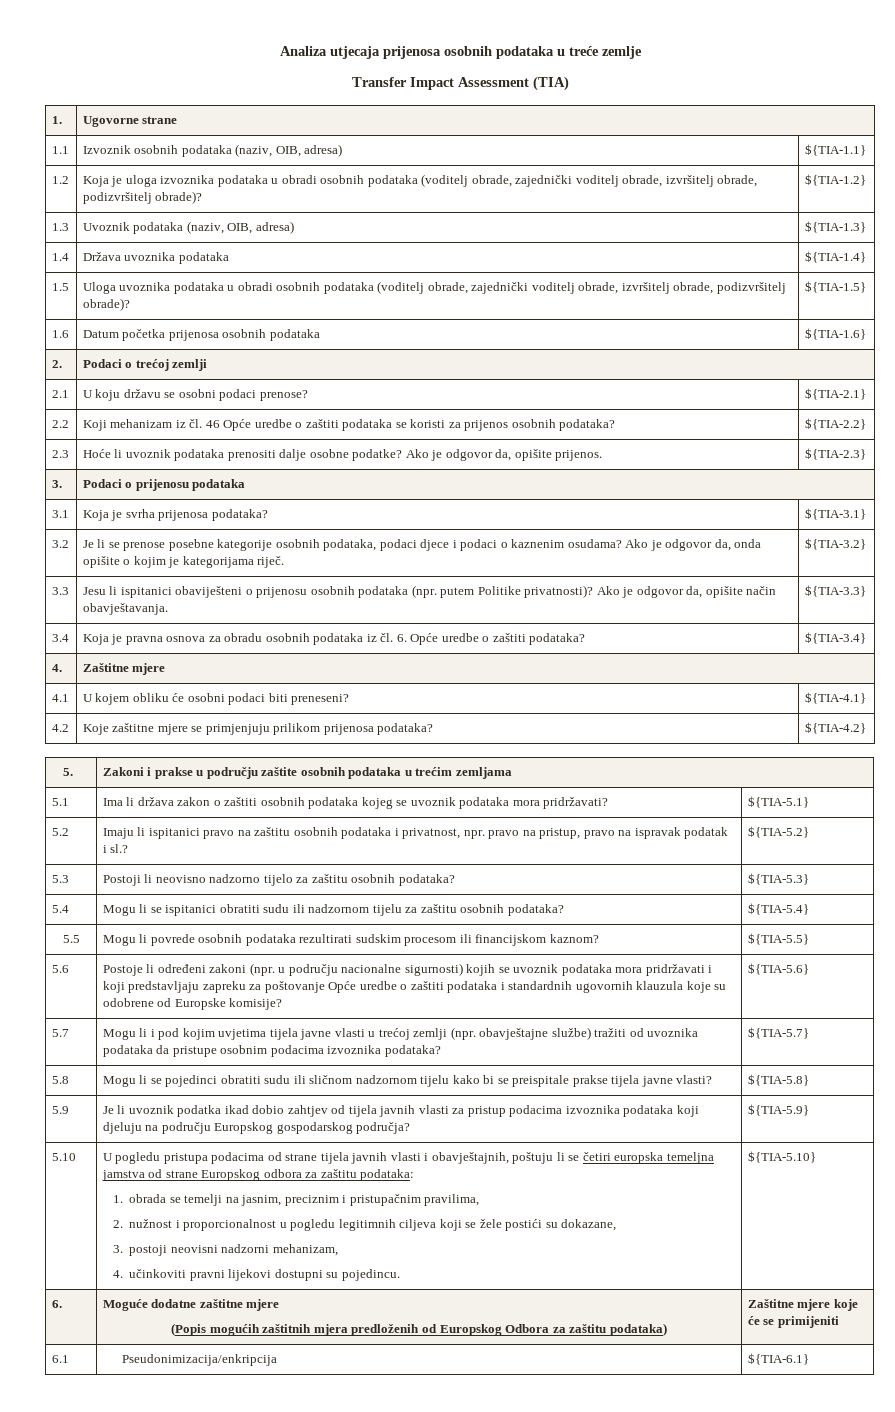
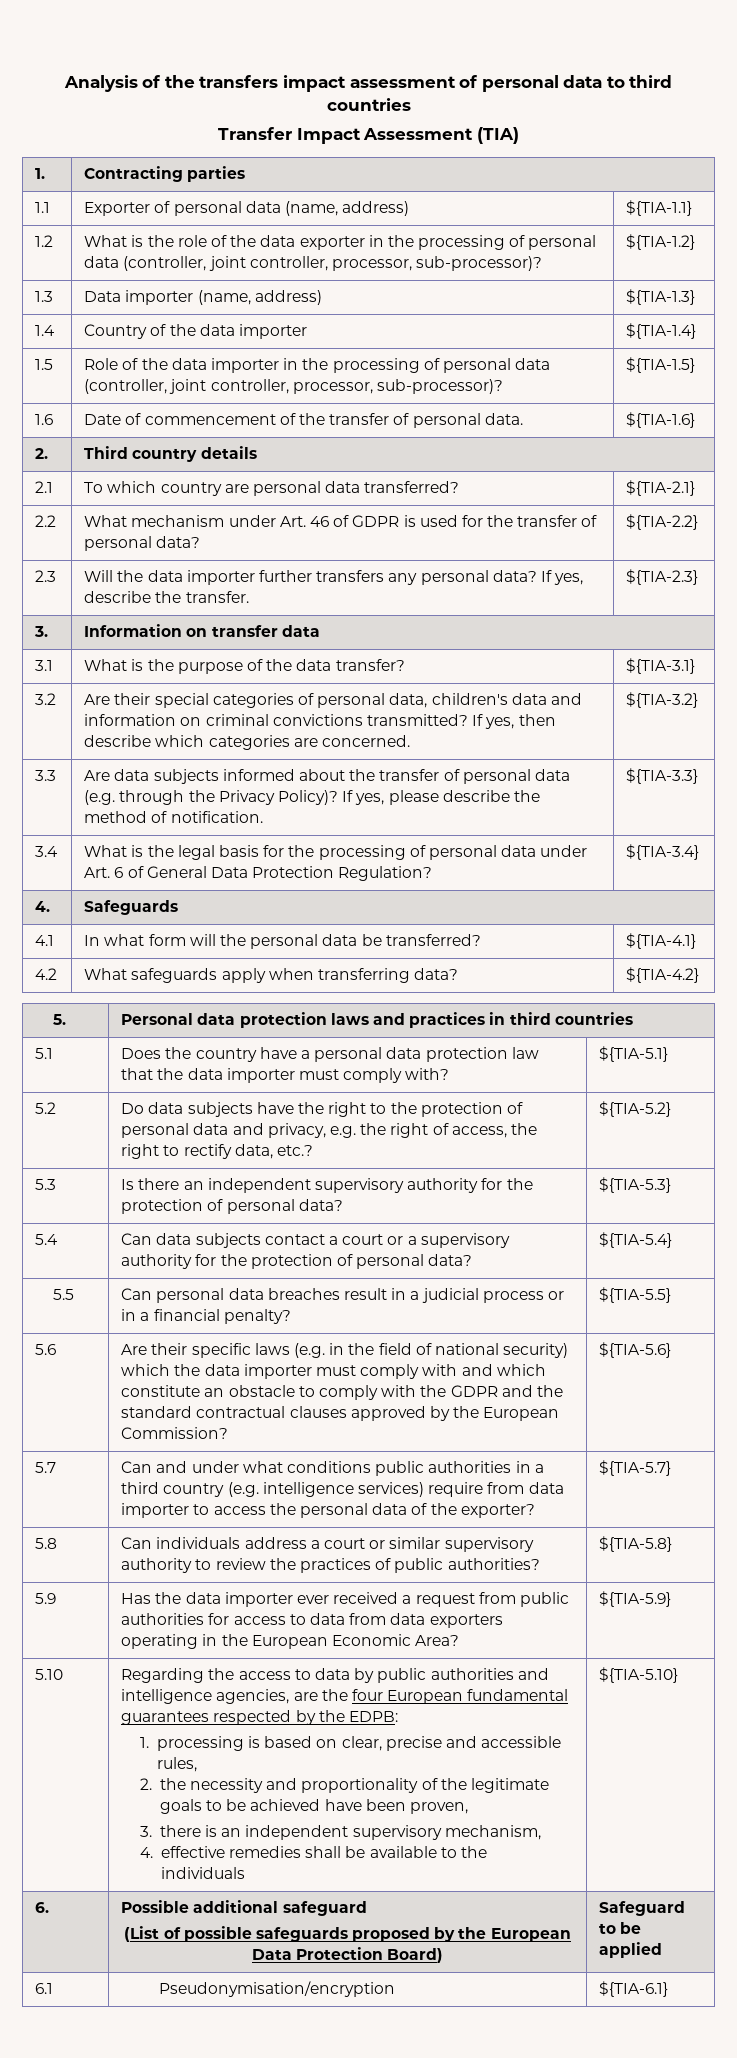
[279,46,642,59] Analiza utjecaja prijenosa osobnih podataka u treće zemlje -> [63,75,673,92] [326,98,411,111] Analysis of the transfers impact assessment of personal data to third countries
[82,116,178,127] Ugovorne strane -> [84,166,246,182] Contracting parties
[82,144,343,157] [804,144,866,156] [51,176,69,184] [82,174,758,187] [82,191,203,204] [804,174,866,186] [51,223,69,231] [82,221,294,234] [804,221,866,233] [51,253,69,261] [82,252,229,264] [804,251,866,263] [51,283,69,291] [82,281,786,294] [82,298,130,311] [804,281,866,293] [51,330,69,338] [82,329,320,341] [804,328,866,340] [51,360,62,368] [82,359,208,371] [51,390,69,398] [82,389,308,401] [804,388,866,400] [51,420,69,428] [82,419,616,431] [804,418,866,430] [51,450,69,458] [82,449,603,461] [804,448,866,460] [51,480,62,488] [82,479,246,491] [51,510,69,518] [82,509,268,521] [804,508,866,520] [51,540,69,548] [82,539,762,551] [82,556,285,568] [804,538,866,550] [51,587,69,595] [82,585,777,598] [82,603,168,615] [804,585,866,597] [51,634,69,642] [82,633,586,645] Izvoznik osobnih podataka (naziv, OIB, adresa) | ${TIA-1.1} // 1.2 | Koja je uloga izvoznika podataka u obradi osobnih podataka (voditelj obrade, zajednički voditelj obrade, izvršitelj obrade, podizvršitelj obrade)? | ${TIA-1.2} // 1.3 | Uvoznik podataka (naziv, OIB, adresa) | ${TIA-1.3} // 1.4 | Država uvoznika podataka | ${TIA-1.4} // 1.5 | Uloga uvoznika podataka u obradi osobnih podataka (voditelj obrade, zajednički voditelj obrade, izvršitelj obrade, podizvršitelj obrade)? | ${TIA-1.5} // 1.6 | Datum početka prijenosa osobnih podataka | ${TIA-1.6} // 2. | Podaci o trećoj zemlji // 2.1 | U koju državu se osobni podaci prenose? | ${TIA-2.1} // 2.2 | Koji mehanizam iz čl. 46 Opće uredbe o zaštiti podataka se koristi za prijenos osobnih podataka? | ${TIA-2.2} // 2.3 | Hoće li uvoznik podataka prenositi dalje osobne podatke? Ako je odgovor da, opišite prijenos. | ${TIA-2.3} // 3. | Podaci o prijenosu podataka // 3.1 | Koja je svrha prijenosa podataka? | ${TIA-3.1} // 3.2 | Je li se prenose posebne kategorije osobnih podataka, podaci djece i podaci o kaznenim osudama? Ako je odgovor da, onda opišite o kojim je kategorijama riječ. | ${TIA-3.2} // 3.3 | Jesu li ispitanici obaviješteni o prijenosu osobnih podataka (npr. putem Politike privatnosti)? Ako je odgovor da, opišite način obavještavanja. | ${TIA-3.3} // 3.4 | Koja je pravna osnova za obradu osobnih podataka iz čl. 6. Opće uredbe o zaštiti podataka? -> [84,201,410,216] [626,200,693,216] [35,235,54,247] [84,235,597,250] [84,256,543,271] [626,234,696,250] [35,291,54,302] [84,290,322,305] [626,289,696,305] [35,325,56,336] [84,324,307,339] [626,323,697,339] [35,359,54,370] [84,358,551,373] [84,379,503,394] [626,357,696,373] [35,414,54,425] [84,413,523,428] [626,412,696,428] [35,448,49,459] [84,446,257,462] [35,481,54,493] [84,481,460,496] [626,480,696,496] [35,515,57,527] [84,515,598,527] [84,536,201,551] [626,514,699,530] [35,570,57,582] [84,570,584,585] [84,591,249,603] [626,569,699,585] [34,626,49,637] [84,624,320,637] [35,660,54,671] [84,659,405,674] [626,658,696,674] [35,693,57,705] [84,693,582,708] [84,714,556,729] [84,735,410,750] [626,692,699,708] [35,770,57,781] [84,769,570,784] [84,790,540,805] [84,811,263,823] [626,768,699,784] [35,846,59,857] [84,845,588,860] [84,866,433,881] Exporter of personal data (name, address) | ${TIA-1.1} // 1.2 | What is the role of the data exporter in the processing of personal data (controller, joint controller, processor, sub-processor)? | ${TIA-1.2} // 1.3 | Data importer (name, address) | ${TIA-1.3} // 1.4 | Country of the data importer | ${TIA-1.4} // 1.5 | Role of the data importer in the processing of personal data (controller, joint controller, processor, sub-processor)? | ${TIA-1.5} // 1.6 | Date of commencement of the transfer of personal data. | ${TIA-1.6} // 2. | Third country details // 2.1 | To which country are personal data transferred? | ${TIA-2.1} // 2.2 | What mechanism under Art. 46 of GDPR is used for the transfer of personal data? | ${TIA-2.2} // 2.3 | Will the data importer further transfers any personal data? If yes, describe the transfer. | ${TIA-2.3} // 3. | Information on transfer data // 3.1 | What is the purpose of the data transfer? | ${TIA-3.1} // 3.2 | Are their special categories of personal data, children's data and information on criminal convictions transmitted? If yes, then describe which categories are concerned. | ${TIA-3.2} // 3.3 | Are data subjects informed about the transfer of personal data (e.g. through the Privacy Policy)? If yes, please describe the method of notification. | ${TIA-3.3} // 3.4 | What is the legal basis for the processing of personal data under Art. 6 of General Data Protection Regulation?
[82,663,166,675] Zaštitne mjere -> [84,900,179,915] Safeguards
[82,693,350,705] [804,692,866,704] [51,724,69,732] [82,723,434,735] [804,722,866,734] [63,768,74,776] [102,767,512,779] [51,798,69,806] [102,797,609,809] [747,796,809,808] [51,828,69,836] [102,827,729,839] [102,844,129,853] [747,826,809,838] [51,875,69,883] [102,874,455,886] [747,873,809,885] [51,905,69,913] [102,904,564,916] [747,903,809,915] [63,935,81,943] [102,934,599,946] [747,933,809,945] [51,965,69,973] [102,963,713,976] [102,981,727,993] [102,998,283,1010] [747,963,809,975] [51,1029,69,1037] [102,1027,699,1040] [102,1045,441,1057] [747,1027,809,1039] [51,1076,69,1084] [102,1075,713,1087] [747,1074,809,1086] [51,1106,69,1114] [102,1105,699,1117] [102,1122,411,1134] [747,1104,809,1116] [51,1153,76,1161] [102,1152,714,1164] [101,1169,415,1181] [112,1194,480,1206] [112,1219,617,1231] [112,1244,338,1256] [112,1269,400,1281] [747,1151,816,1163] [51,1300,62,1308] [102,1299,280,1311] [171,1323,667,1336] [747,1299,858,1311] [747,1316,839,1328] U kojem obliku će osobni podaci biti preneseni? | ${TIA-4.1} // 4.2 | Koje zaštitne mjere se primjenjuju prilikom prijenosa podataka? | ${TIA-4.2} // 5. | Zakoni i prakse u području zaštite osobnih podataka u trećim zemljama // 5.1 | Ima li država zakon o zaštiti osobnih podataka kojeg se uvoznik podataka mora pridržavati? | ${TIA-5.1} // 5.2 | Imaju li ispitanici pravo na zaštitu osobnih podataka i privatnost, npr. pravo na pristup, pravo na ispravak podatak i sl.? | ${TIA-5.2} // 5.3 | Postoji li neovisno nadzorno tijelo za zaštitu osobnih podataka? | ${TIA-5.3} // 5.4 | Mogu li se ispitanici obratiti sudu ili nadzornom tijelu za zaštitu osobnih podataka? | ${TIA-5.4} // 5.5 | Mogu li povrede osobnih podataka rezultirati sudskim procesom ili financijskom kaznom? | ${TIA-5.5} // 5.6 | Postoje li određeni zakoni (npr. u području nacionalne sigurnosti) kojih se uvoznik podataka mora pridržavati i koji predstavljaju zapreku za poštovanje Opće uredbe o zaštiti podataka i standardnih ugovornih klauzula koje su odobrene od Europske komisije? | ${TIA-5.6} // 5.7 | Mogu li i pod kojim uvjetima tijela javne vlasti u trećoj zemlji (npr. obavještajne službe) tražiti od uvoznika podataka da pristupe osobnim podacima izvoznika podataka? | ${TIA-5.7} // 5.8 | Mogu li se pojedinci obratiti sudu ili sličnom nadzornom tijelu kako bi se preispitale prakse tijela javne vlasti? | ${TIA-5.8} // 5.9 | Je li uvoznik podatka ikad dobio zahtjev od tijela javnih vlasti za pristup podacima izvoznika podataka koji djeluju na području Europskog gospodarskog područja? | ${TIA-5.9} // 5.10 | U pogledu pristupa podacima od strane tijela javnih vlasti i obavještajnih, poštuju li se četiri europska temeljna jamstva od strane Europskog odbora za zaštitu podataka: // 1. obrada se temelji na jasnim, preciznim i pristupačnim pravilima, // 2. nužnost i proporcionalnost u pogledu legitimnih ciljeva koji se žele postići su dokazane, // 3. postoji neovisni nadzorni mehanizam, // 4. učinkoviti pravni lijekovi dostupni su pojedincu. | ${TIA-5.10} // 6. | Moguće dodatne zaštitne mjere // (Popis mogućih zaštitnih mjera predloženih od Europskog Odbora za zaštitu podataka) | Zaštitne mjere koje će se primijeniti -> [84,934,481,949] [626,933,697,949] [35,968,58,980] [84,968,459,983] [626,967,700,983] [53,1014,67,1025] [121,1012,633,1028] [35,1048,54,1059] [121,1047,539,1062] [121,1068,450,1083] [599,1046,669,1062] [35,1102,57,1114] [121,1102,523,1117] [121,1123,537,1138] [121,1144,313,1159] [599,1101,672,1117] [35,1179,57,1190] [121,1178,533,1193] [121,1199,343,1214] [599,1177,672,1193] [35,1234,59,1245] [121,1233,510,1248] [121,1254,473,1269] [599,1232,673,1248] [53,1289,75,1300] [121,1288,564,1303] [121,1309,291,1324] [599,1287,672,1303] [35,1344,57,1355] [121,1343,569,1358] [121,1364,546,1379] [121,1385,563,1400] [121,1406,560,1421] [121,1427,229,1439] [599,1342,672,1358] [35,1462,57,1473] [121,1461,544,1476] [121,1482,564,1497] [121,1503,535,1518] [599,1460,672,1476] [35,1538,58,1549] [121,1537,534,1552] [121,1558,540,1573] [599,1536,673,1552] [35,1593,57,1604] [121,1592,569,1607] [121,1613,503,1628] [121,1634,460,1649] [599,1591,672,1607] [35,1669,64,1680] [121,1668,549,1683] [121,1689,569,1704] [121,1710,398,1725] [140,1736,562,1751] [156,1757,197,1772] [140,1778,549,1793] [159,1799,468,1814] [140,1825,541,1840] [140,1846,487,1858] [160,1867,245,1879] [599,1667,679,1683] [35,1902,50,1913] [121,1900,367,1916] [124,1926,571,1942] [251,1947,444,1963] [599,1901,686,1916] [599,1922,642,1934] [599,1942,663,1958] In what form will the personal data be transferred? | ${TIA-4.1} // 4.2 | What safeguards apply when transferring data? | ${TIA-4.2} // 5. | Personal data protection laws and practices in third countries // 5.1 | Does the country have a personal data protection law that the data importer must comply with? | ${TIA-5.1} // 5.2 | Do data subjects have the right to the protection of personal data and privacy, e.g. the right of access, the right to rectify data, etc.? | ${TIA-5.2} // 5.3 | Is there an independent supervisory authority for the protection of personal data? | ${TIA-5.3} // 5.4 | Can data subjects contact a court or a supervisory authority for the protection of personal data? | ${TIA-5.4} // 5.5 | Can personal data breaches result in a judicial process or in a financial penalty? | ${TIA-5.5} // 5.6 | Are their specific laws (e.g. in the field of national security) which the data importer must comply with and which constitute an obstacle to comply with the GDPR and the standard contractual clauses approved by the European Commission? | ${TIA-5.6} // 5.7 | Can and under what conditions public authorities in a third country (e.g. intelligence services) require from data importer to access the personal data of the exporter? | ${TIA-5.7} // 5.8 | Can individuals address a court or similar supervisory authority to review the practices of public authorities? | ${TIA-5.8} // 5.9 | Has the data importer ever received a request from public authorities for access to data from data exporters operating in the European Economic Area? | ${TIA-5.9} // 5.10 | Regarding the access to data by public authorities and intelligence agencies, are the four European fundamental guarantees respected by the EDPB: // 1. processing is based on clear, precise and accessible rules, // 2. the necessity and proportionality of the legitimate goals to be achieved have been proven, // 3. there is an independent supervisory mechanism, // 4. effective remedies shall be available to the individuals | ${TIA-5.10} // 6. | Possible additional safeguard // (List of possible safeguards proposed by the European Data Protection Board) | Safeguard to be applied
[122,1354,278,1366] Pseudonimizacija/enkripcija -> [158,1981,395,1997] Pseudonymisation/encryption

